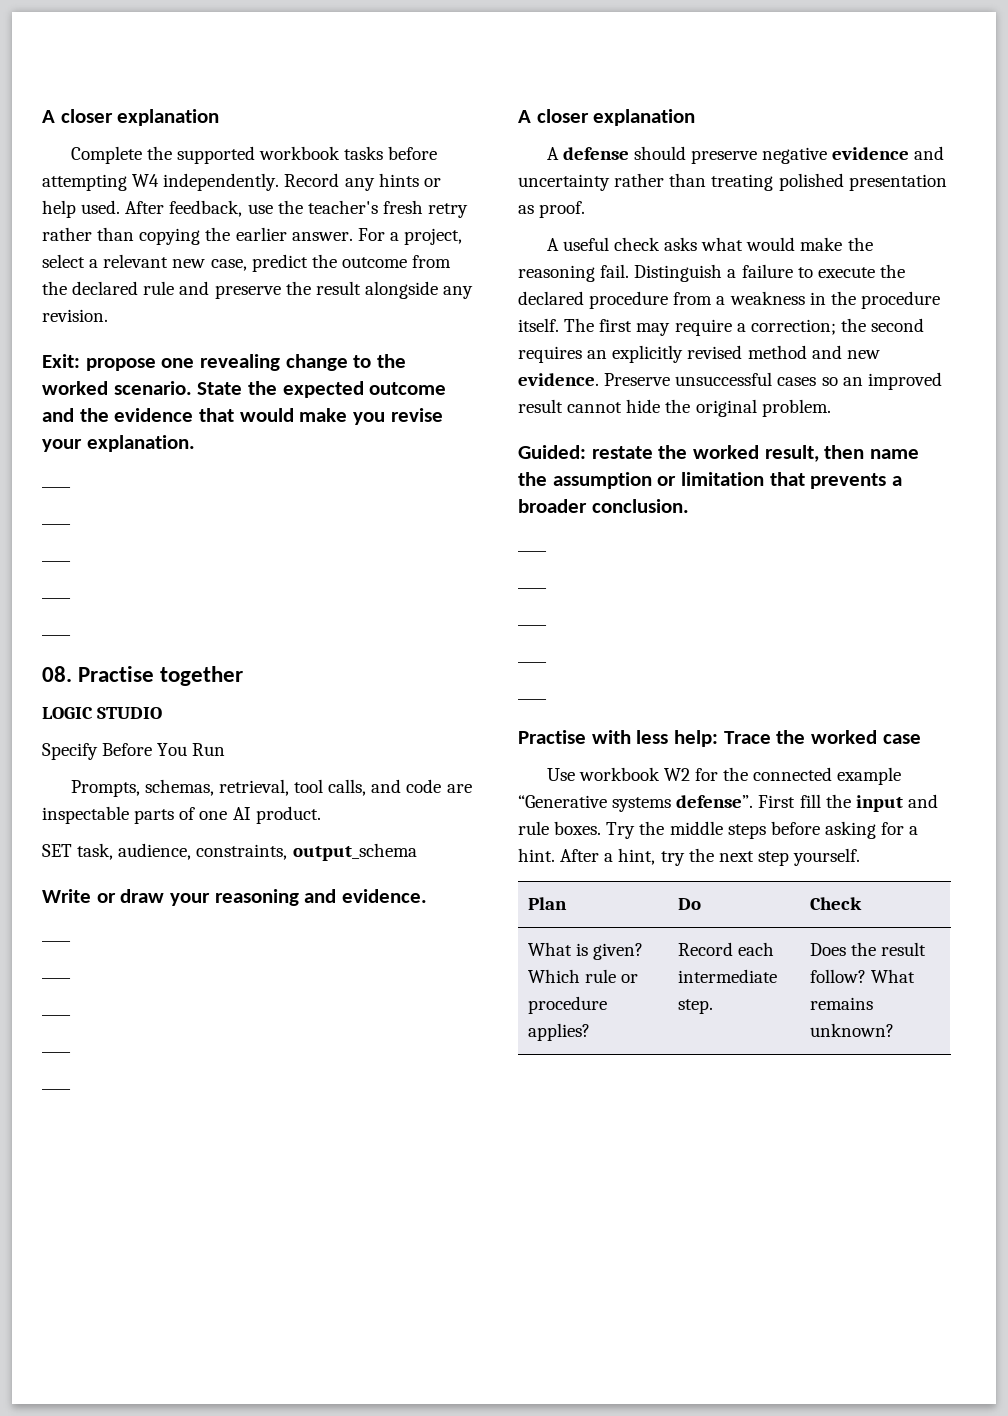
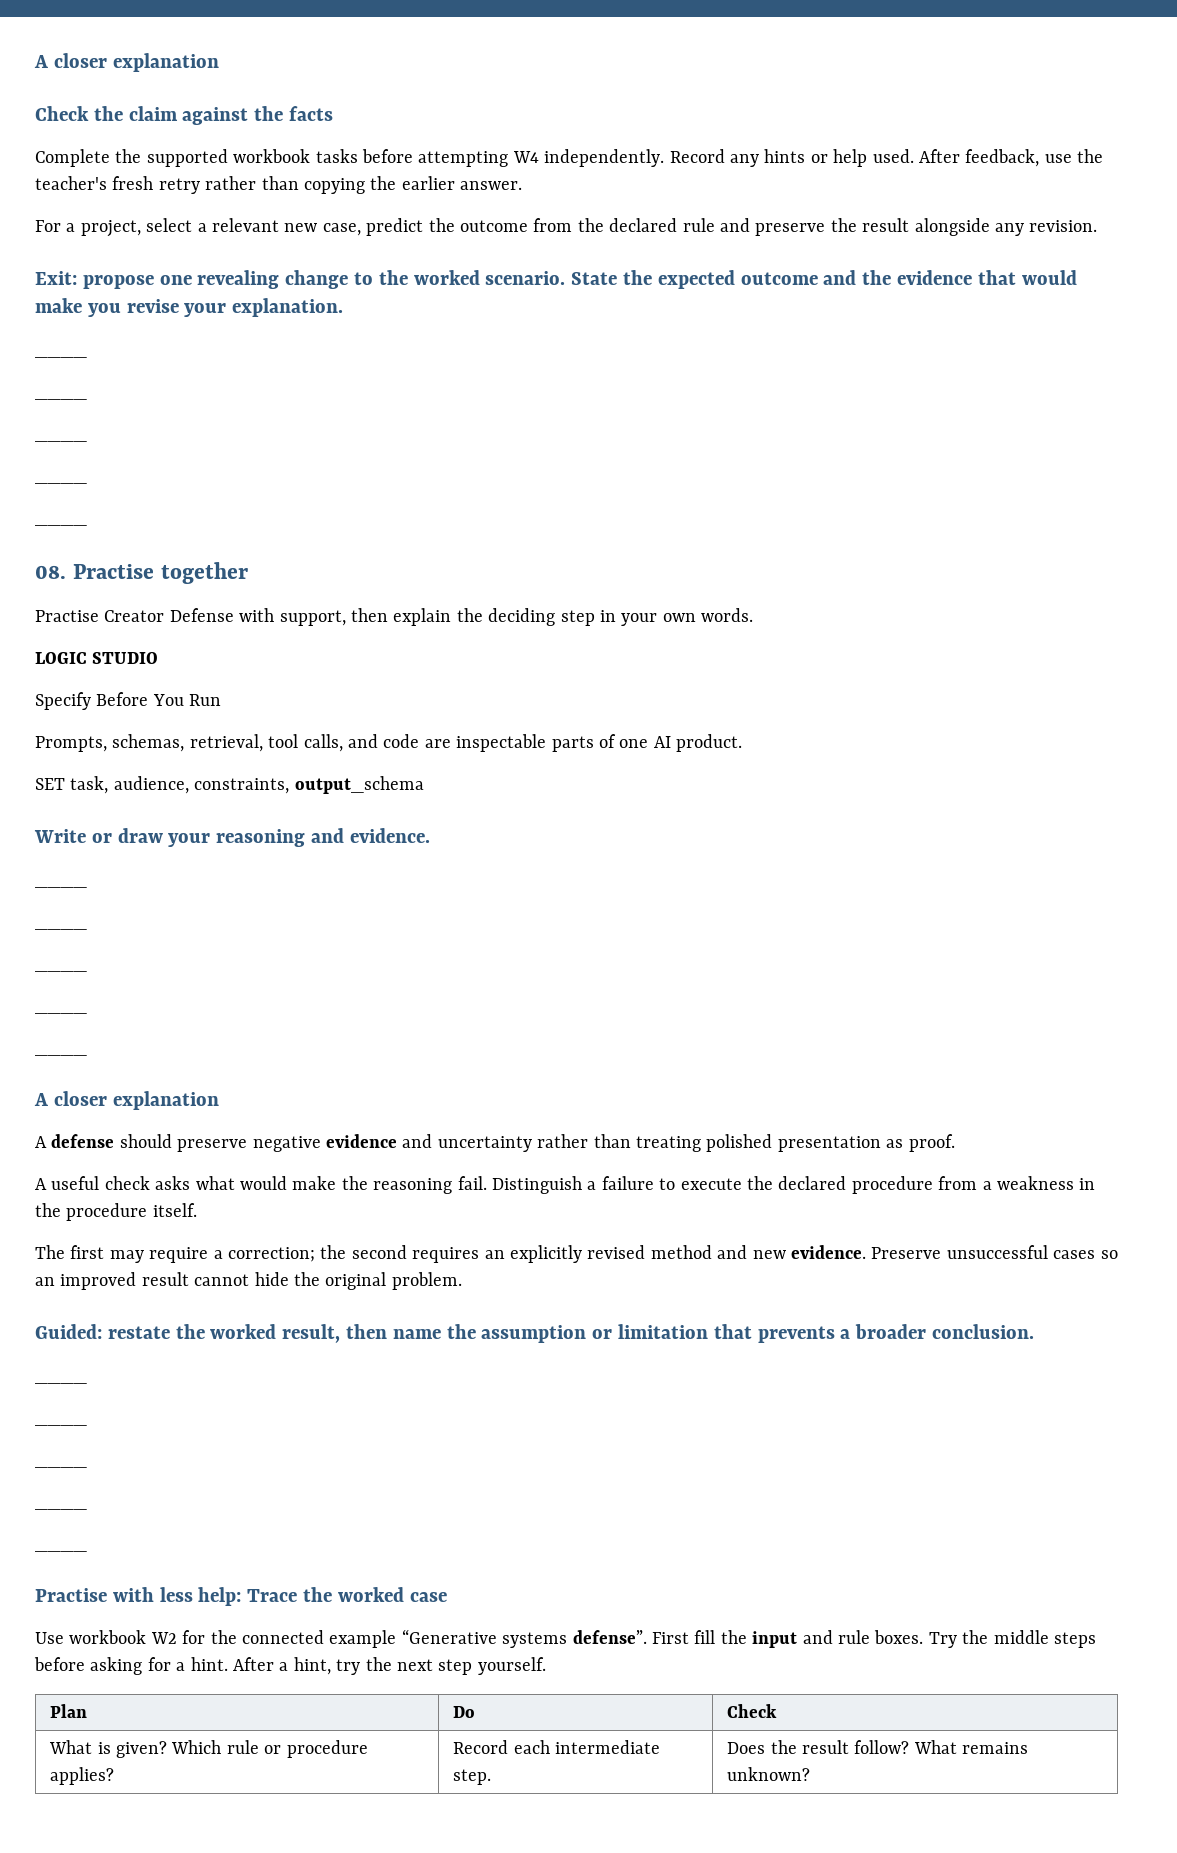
[42,109,220,126] A closer explanation -> [34,53,219,72] [35,106,334,125] A closer explanation // Check the claim against the facts
(353, 236) none -> (523, 185) //
(244, 676) none -> [35,608,754,626] // Practise Creator Defense with support, then explain the deciding step in your own words.
(559, 325) none -> (197, 1210) //

